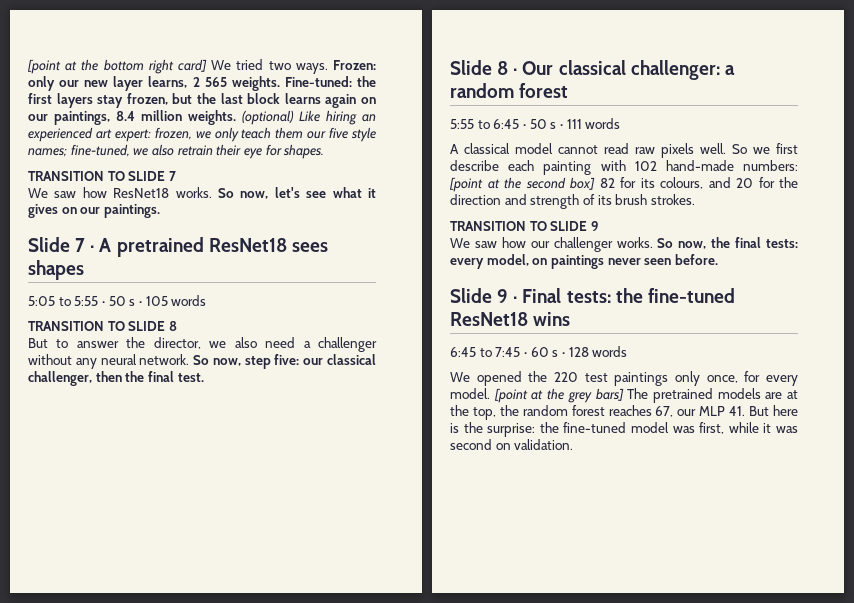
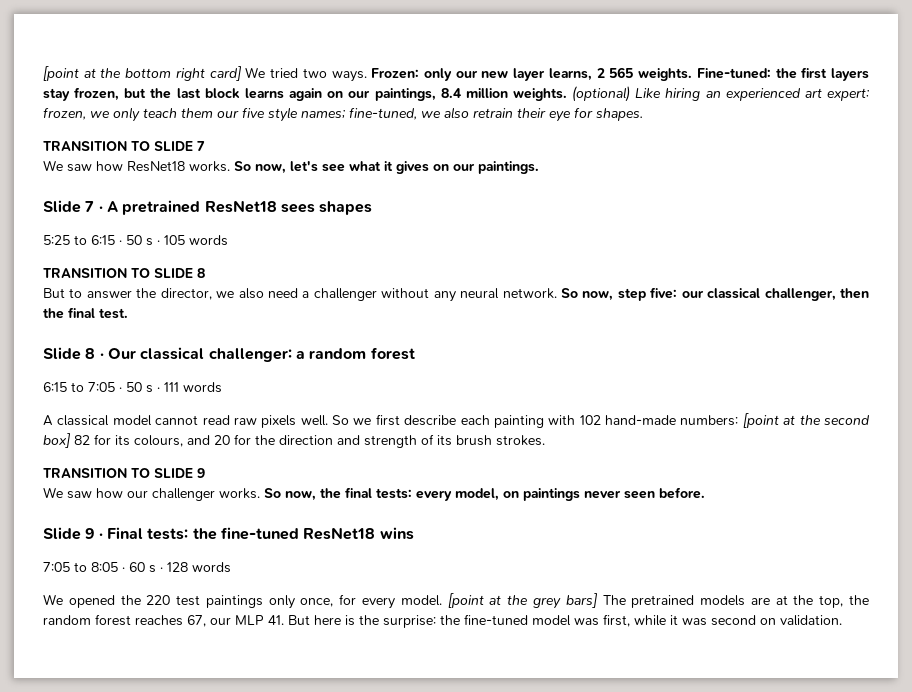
[28,296,99,306] 5:05 to 5:55 -> [43,235,115,245] 5:25 to 6:15
[450,119,520,129] 5:55 to 6:45 -> [43,382,115,392] 6:15 to 7:05
[450,347,521,357] 6:45 to 7:45 -> [43,562,118,572] 7:05 to 8:05

